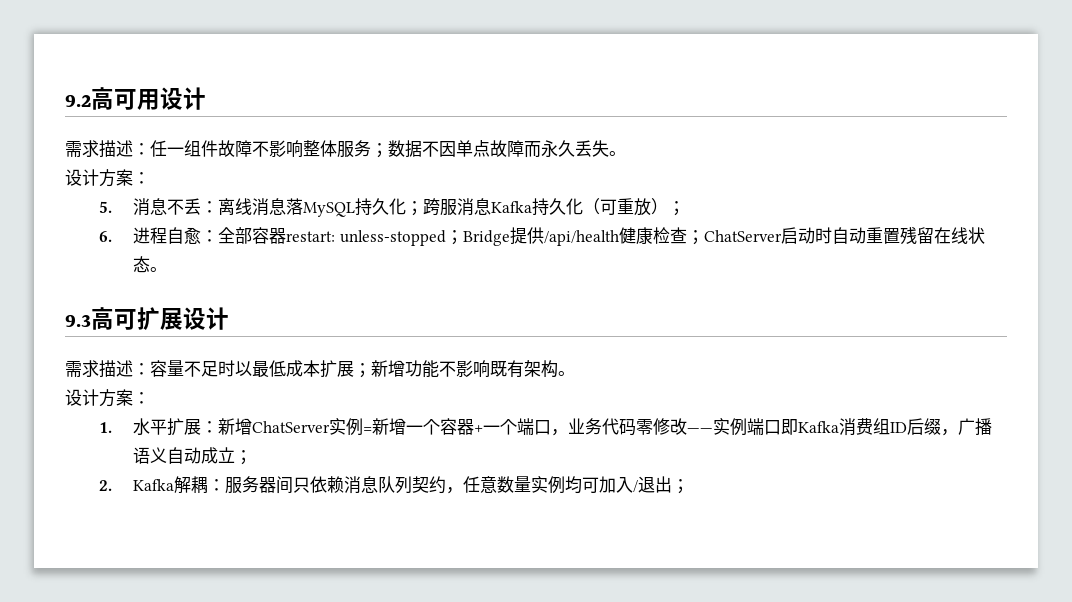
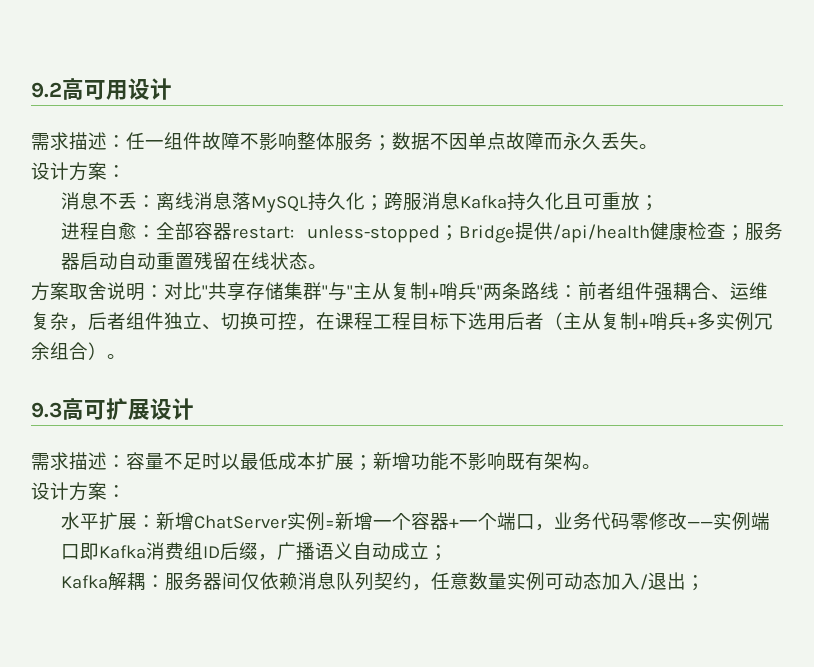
[98,201,112,213] 5. -> (126, 171) none
[582,198,685,216] [98,231,112,242] （可重放）； // 6. -> [564,192,660,211] 且可重放； //
[703,227,832,244] ChatServer启动时 -> [745,222,783,241] [61,252,119,270] 服务器启动
(167, 269) none -> [31,282,768,301] [31,312,773,331] [31,342,126,361] // 方案取舍说明：对比"共享存储集群"与"主从复制+哨兵"两条路线：前者组件强耦合、运维复杂，后者组件独立、切换可控，在课程工程目标下选用后者（主从复制+哨兵+多实例冗余组合）。
[98,422,112,433] 1. -> (126, 491) none
[98,480,112,491] 2. -> (449, 553) none
[292,477,310,493] 只 -> [241,572,261,590] 仅
[564,476,599,494] 均可 -> [545,572,603,590] 可动态

